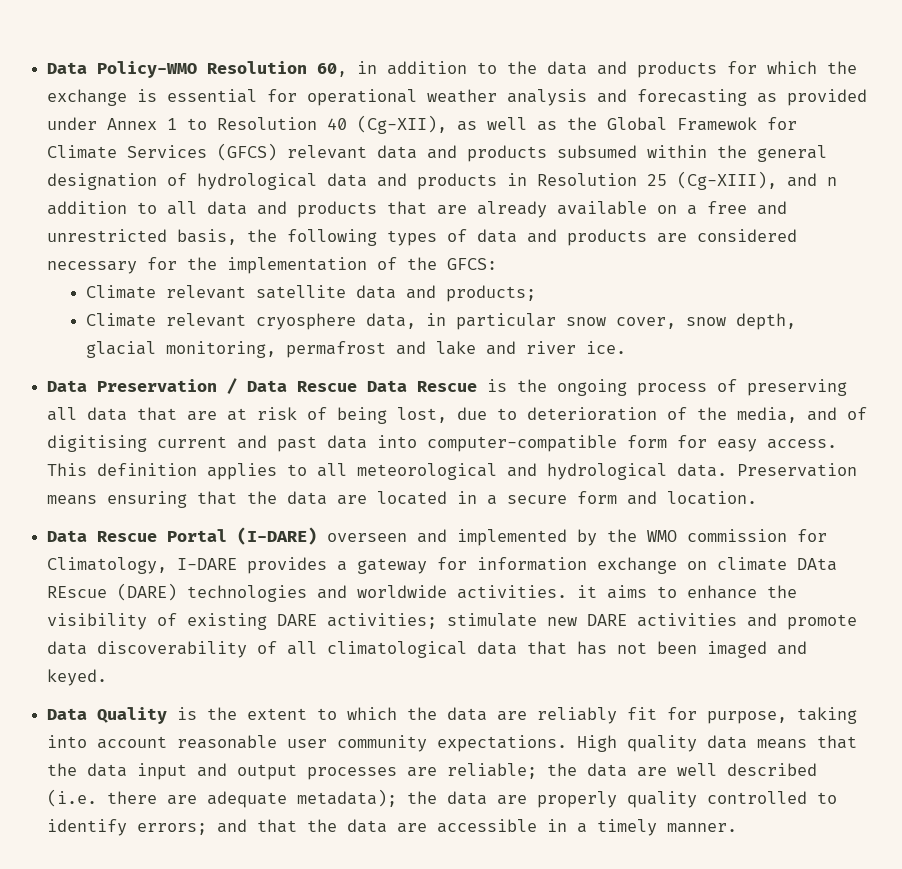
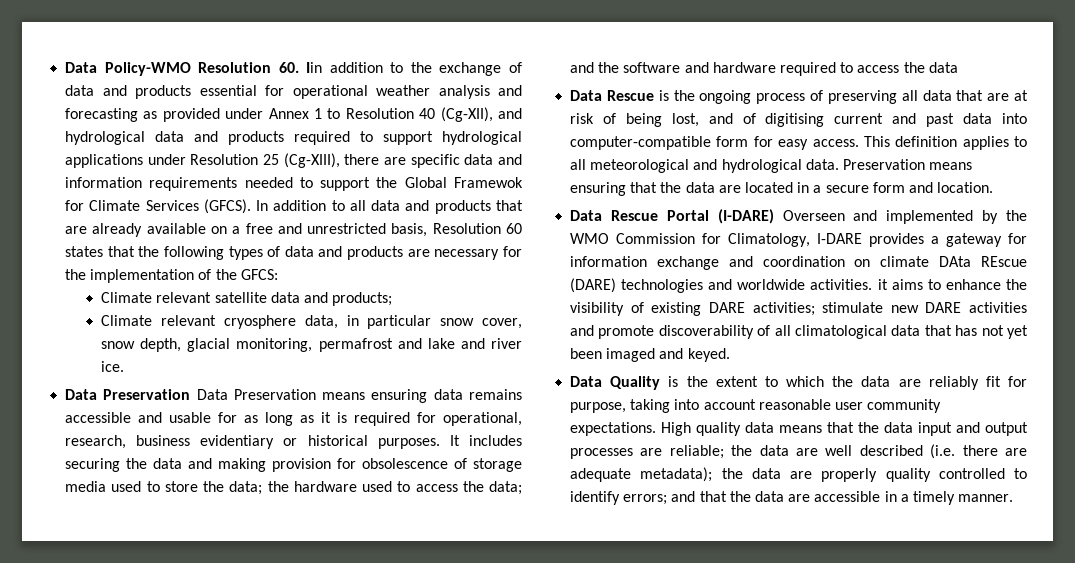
[317,61,378,77] 60, in -> [278,62,323,73] 60. Iin
[547,61,858,78] [47,89,158,106] data and products for which the exchange is -> [439,62,522,76] [65,85,192,99] exchange of data and products
[457,117,558,131] as well as -> [497,108,522,119] [65,131,522,145] [65,153,522,168] [65,177,371,191] and hydrological data and products required to support hydrological applications under Resolution 25 (Cg-XIII), there are specific data and information requirements needed to support
[217,143,828,162] [47,171,838,190] (GFCS) relevant data and products subsumed within the general designation of hydrological data and products in Resolution 25 (Cg-XIII), and n -> [203,199,269,214] (GFCS). In
(238, 237) none -> [432,223,522,234] [65,246,135,257] Resolution 60 states that
[697,229,798,242] considered -> (430, 253) none
[227,378,358,394] / Data Rescue -> [196,389,522,403] [65,412,522,426] [65,435,522,449] [65,458,523,472] [65,481,522,495] [570,62,958,76] Data Preservation means ensuring data remains accessible and usable for as long as it is required for operational, research, business evidentiary or historical purposes. It includes securing the data and making provision for obsolescence of storage media used to store the data; the hardware used to access the data; and the software and hardware required to access the data //
[457,407,798,423] due to deterioration of the media, -> (699, 120) none
[327,533,408,542] overseen -> [782,210,845,221] Overseen
[687,529,788,542] commission -> [616,233,696,244] Commission
(678, 565) none -> [728,256,845,267] and coordination
[47,641,88,655] data -> (655, 332) none
(648, 648) none -> [1006,325,1028,339] yet

